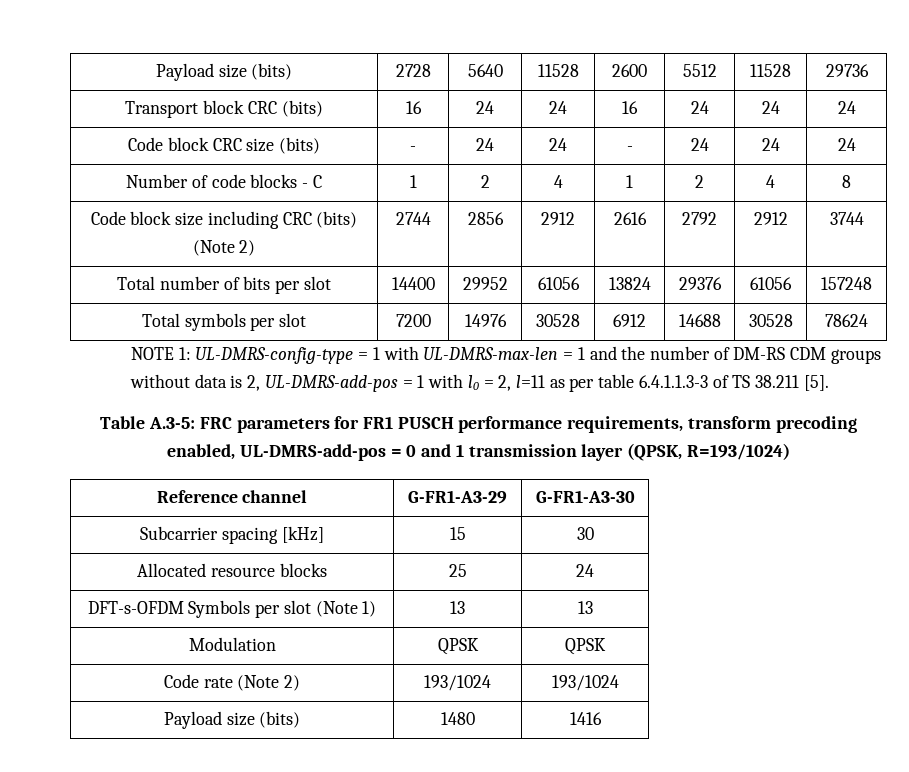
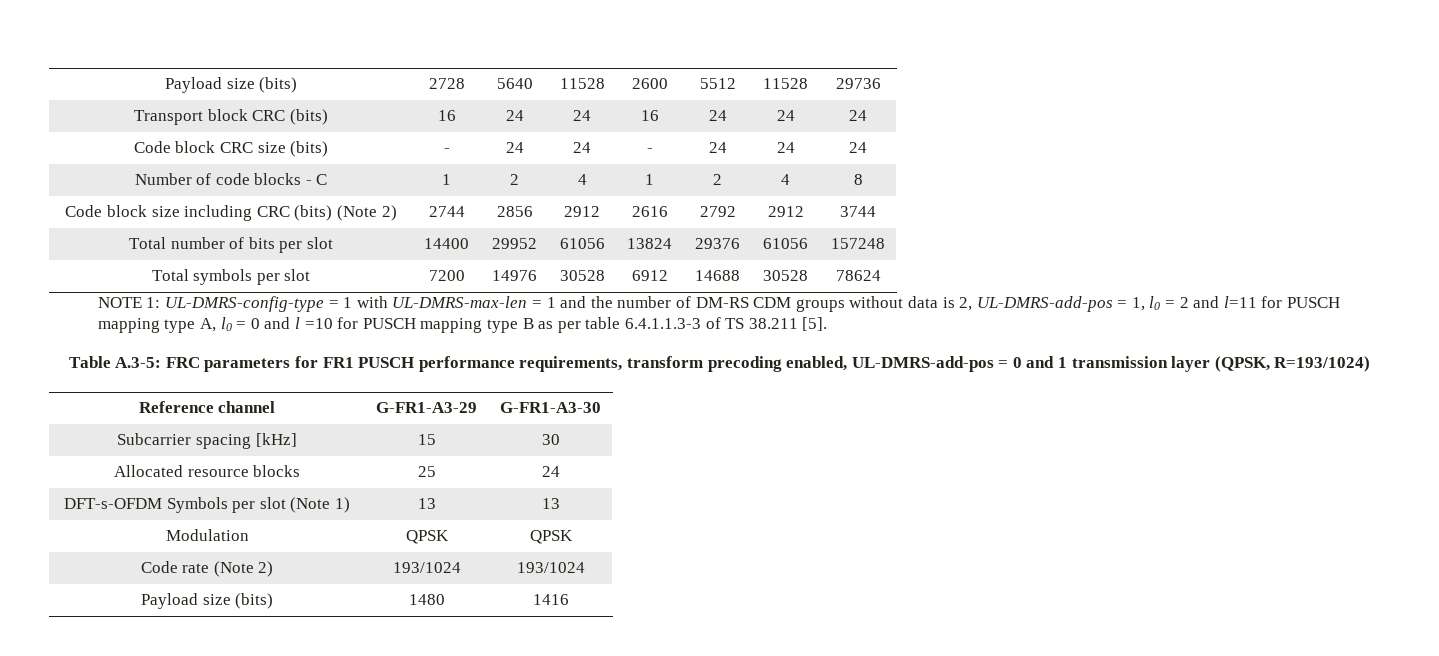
[417,374,545,391] 1 with l0 = 2, l=11 -> [1131,296,1341,311] [97,317,534,333] 1, l0 = 2 and l=11 for PUSCH mapping type A, l0 = 0 and l =10 for PUSCH mapping type B

